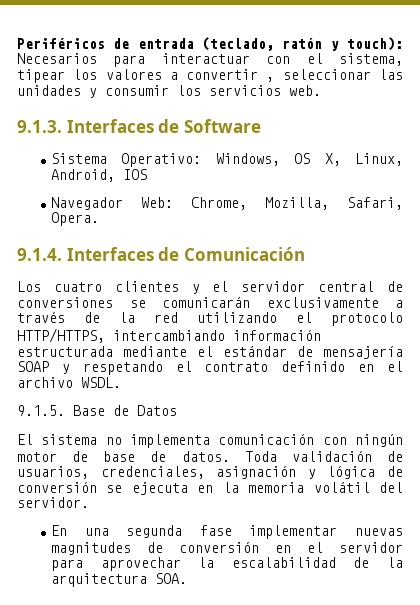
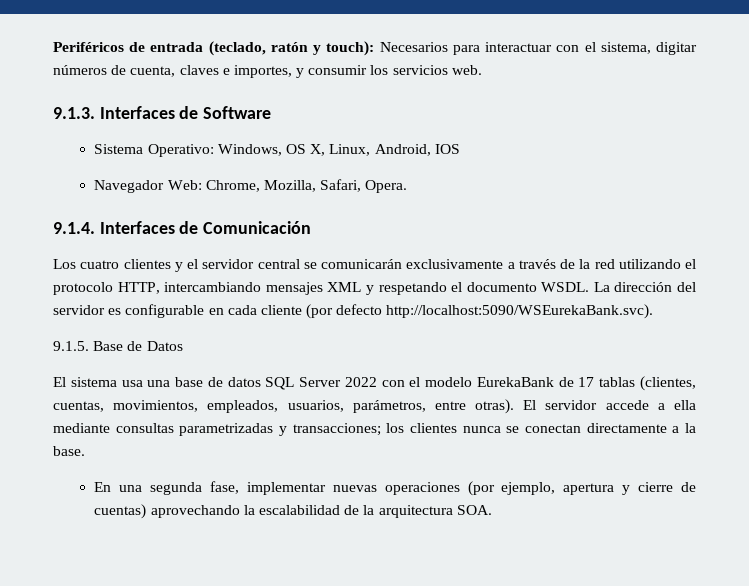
[17,69,403,83] [17,85,81,96] tipear los valores a convertir , seleccionar las unidades -> [656,42,698,55] [53,65,292,78] digitar números de cuenta, claves e importes,
[387,281,403,292] [17,297,113,308] de conversiones -> (300, 264) none
[17,328,321,343] [17,345,403,359] [17,361,403,375] [17,377,121,388] HTTP/HTTPS, intercambiando información estructurada mediante el estándar de mensajería SOAP y respetando el contrato definido en el archivo WSDL. -> [117,282,696,295] [53,304,654,319] HTTP, intercambiando mensajes XML y respetando el documento WSDL. La dirección del servidor es configurable en cada cliente (por defecto http://localhost:5090/WSEurekaBank.svc).
[105,433,403,448] [17,450,403,462] [17,465,404,479] [17,481,403,495] [17,497,89,508] no implementa comunicación con ningún motor de base de datos. Toda validación de usuarios, credenciales, asignación y lógica de conversión se ejecuta en la memoria volátil del servidor. -> [121,376,696,391] [53,399,696,414] [53,423,696,436] [53,446,85,456] usa una base de datos SQL Server 2022 con el modelo EurekaBank de 17 tablas (clientes, cuentas, movimientos, empleados, usuarios, parámetros, entre otras). El servidor accede a ella mediante consultas parametrizadas y transacciones; los clientes nunca se conectan directamente a la base.
[199,525,232,536] fase -> [210,481,240,494] fase,
[51,541,404,555] [51,557,181,571] magnitudes de conversión en el servidor para aprovechar -> [384,481,696,496] [94,504,240,519] operaciones (por ejemplo, apertura y cierre de cuentas) aprovechando

